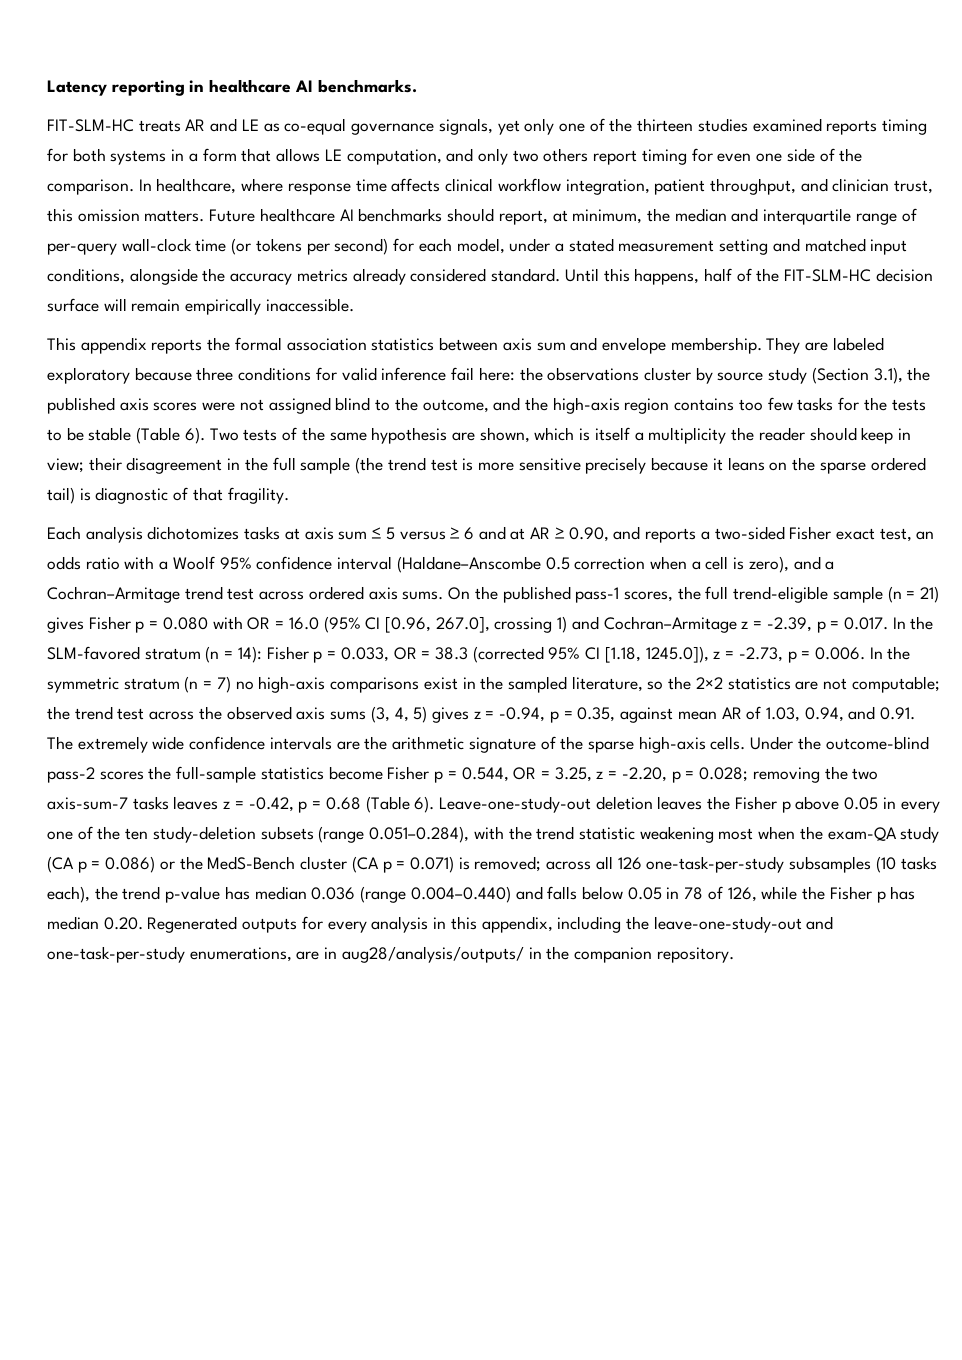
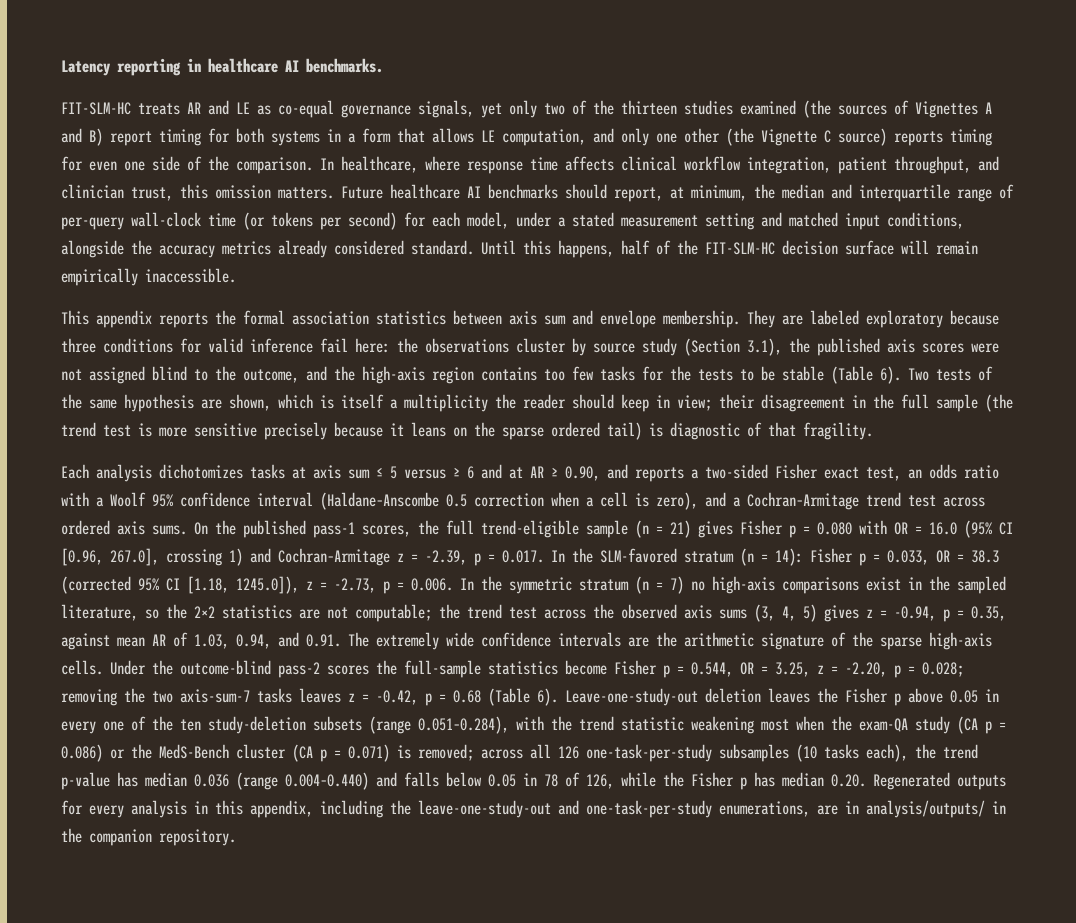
[558,123,585,132] one -> [544,103,565,115] two
[826,120,878,135] reports -> [803,100,992,118] [61,128,152,146] (the sources of Vignettes A and B) report
[512,148,638,165] two others report -> [656,128,943,146] one other (the Vignette C source) reports
[341,946,524,963] aug28/analysis/outputs/ -> [866,800,985,818] analysis/outputs/

